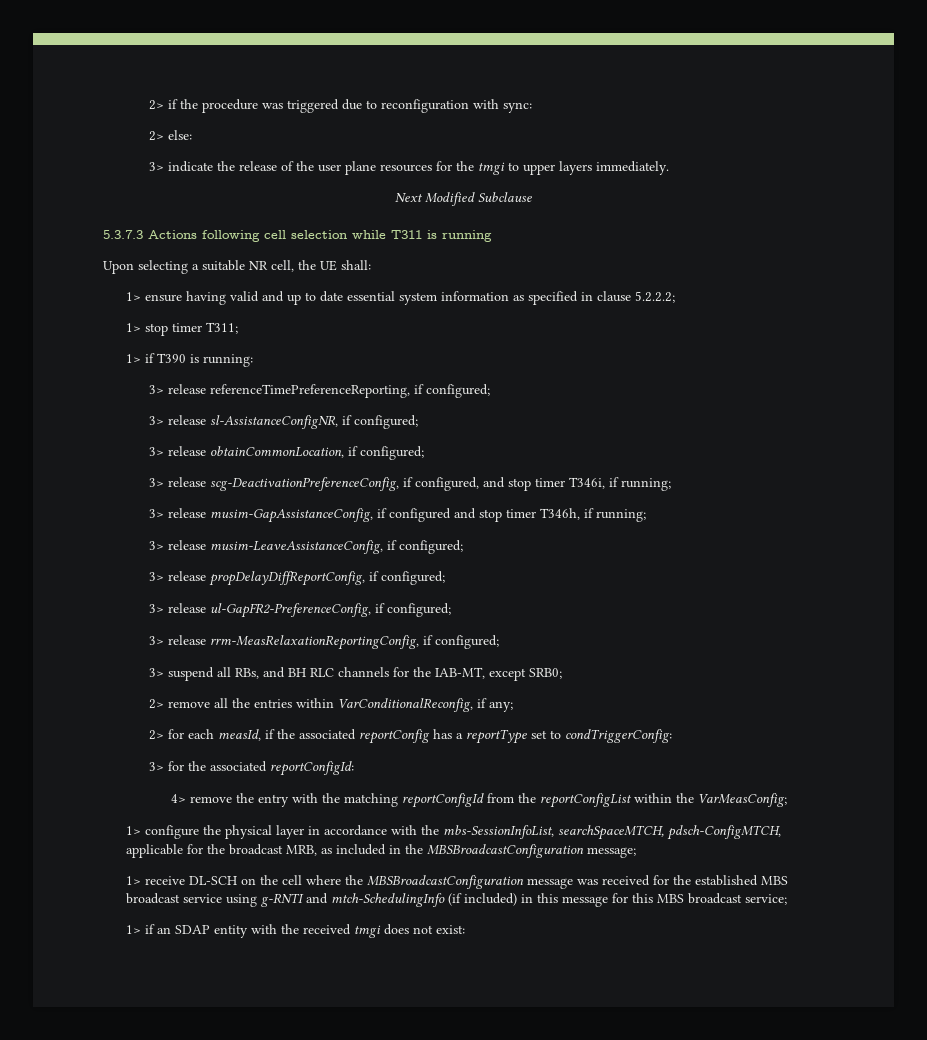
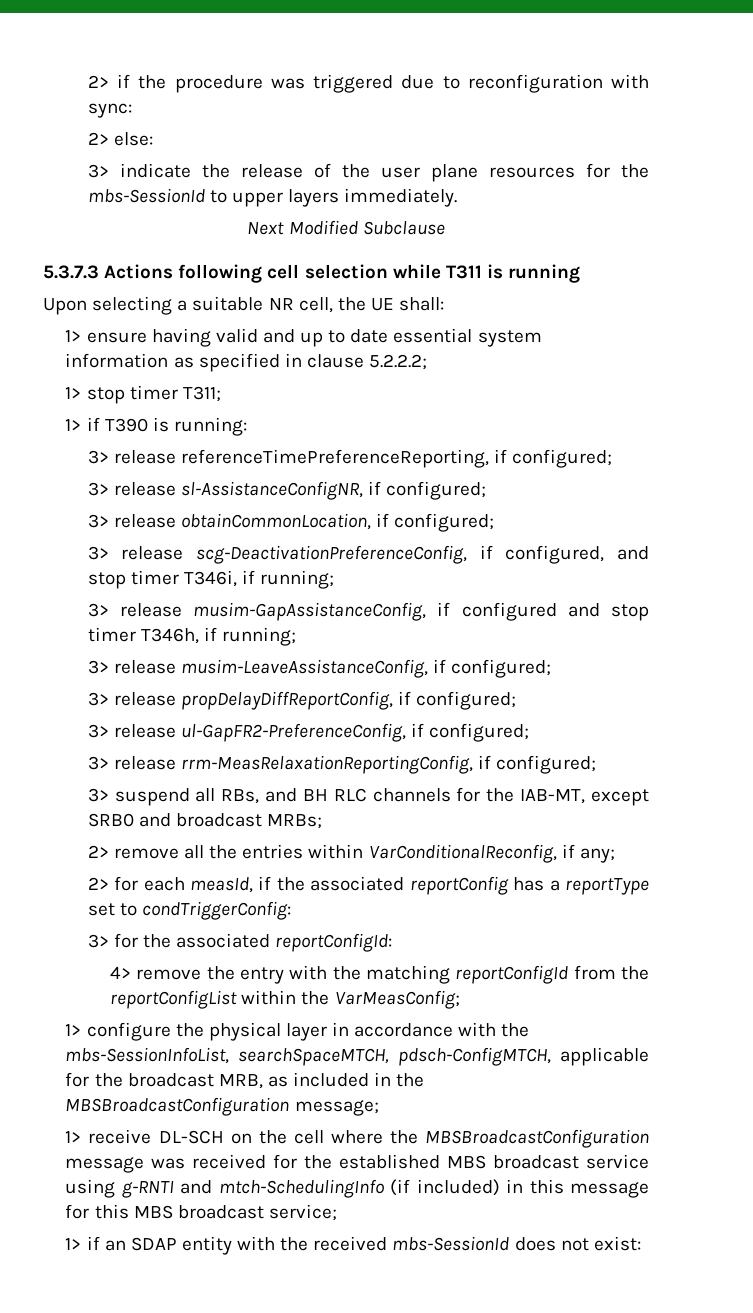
[477,162,505,175] tmgi -> [87,188,205,203] mbs-SessionId
[528,668,562,679] SRB0; -> [87,813,323,829] SRB0 and broadcast MRBs;
[353,925,381,938] tmgi -> [392,1236,510,1251] mbs-SessionId

